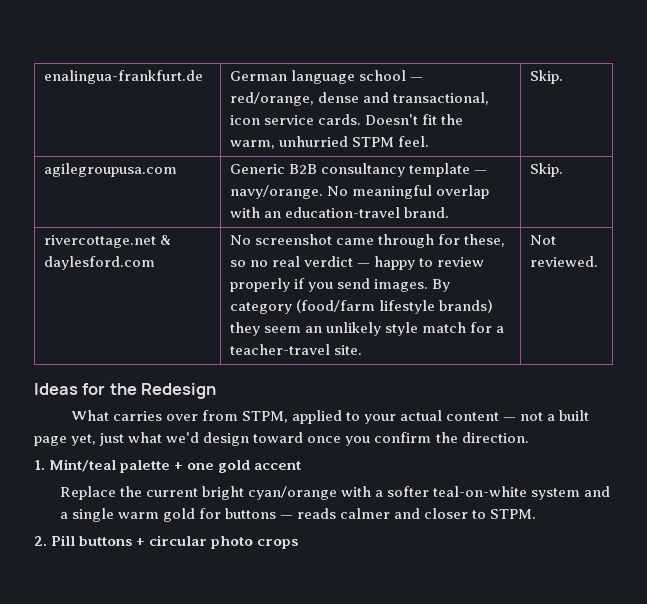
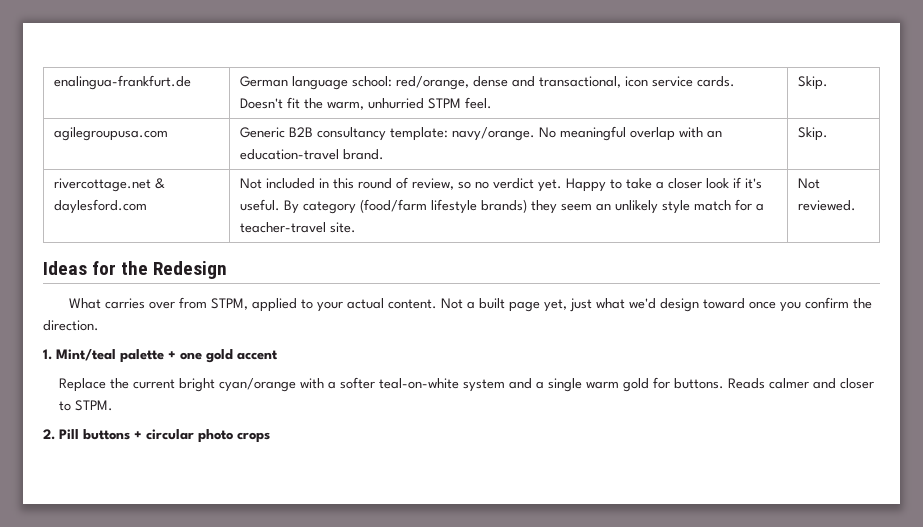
[359,70,424,81] school — -> [352,76,393,87] school:
[409,163,488,177] template — -> [390,127,449,141] template:
[229,234,506,248] [229,256,485,270] [229,278,429,292] No screenshot came through for these, so no real verdict — happy to review properly if you send images. -> [240,177,763,192] [240,199,281,211] Not included in this round of review, so no verdict yet. Happy to take a closer look if it's useful.
[446,412,544,421] content — not -> [387,298,463,309] content. Not
[224,508,336,519] buttons — reads -> [673,378,765,389] buttons. Reads

